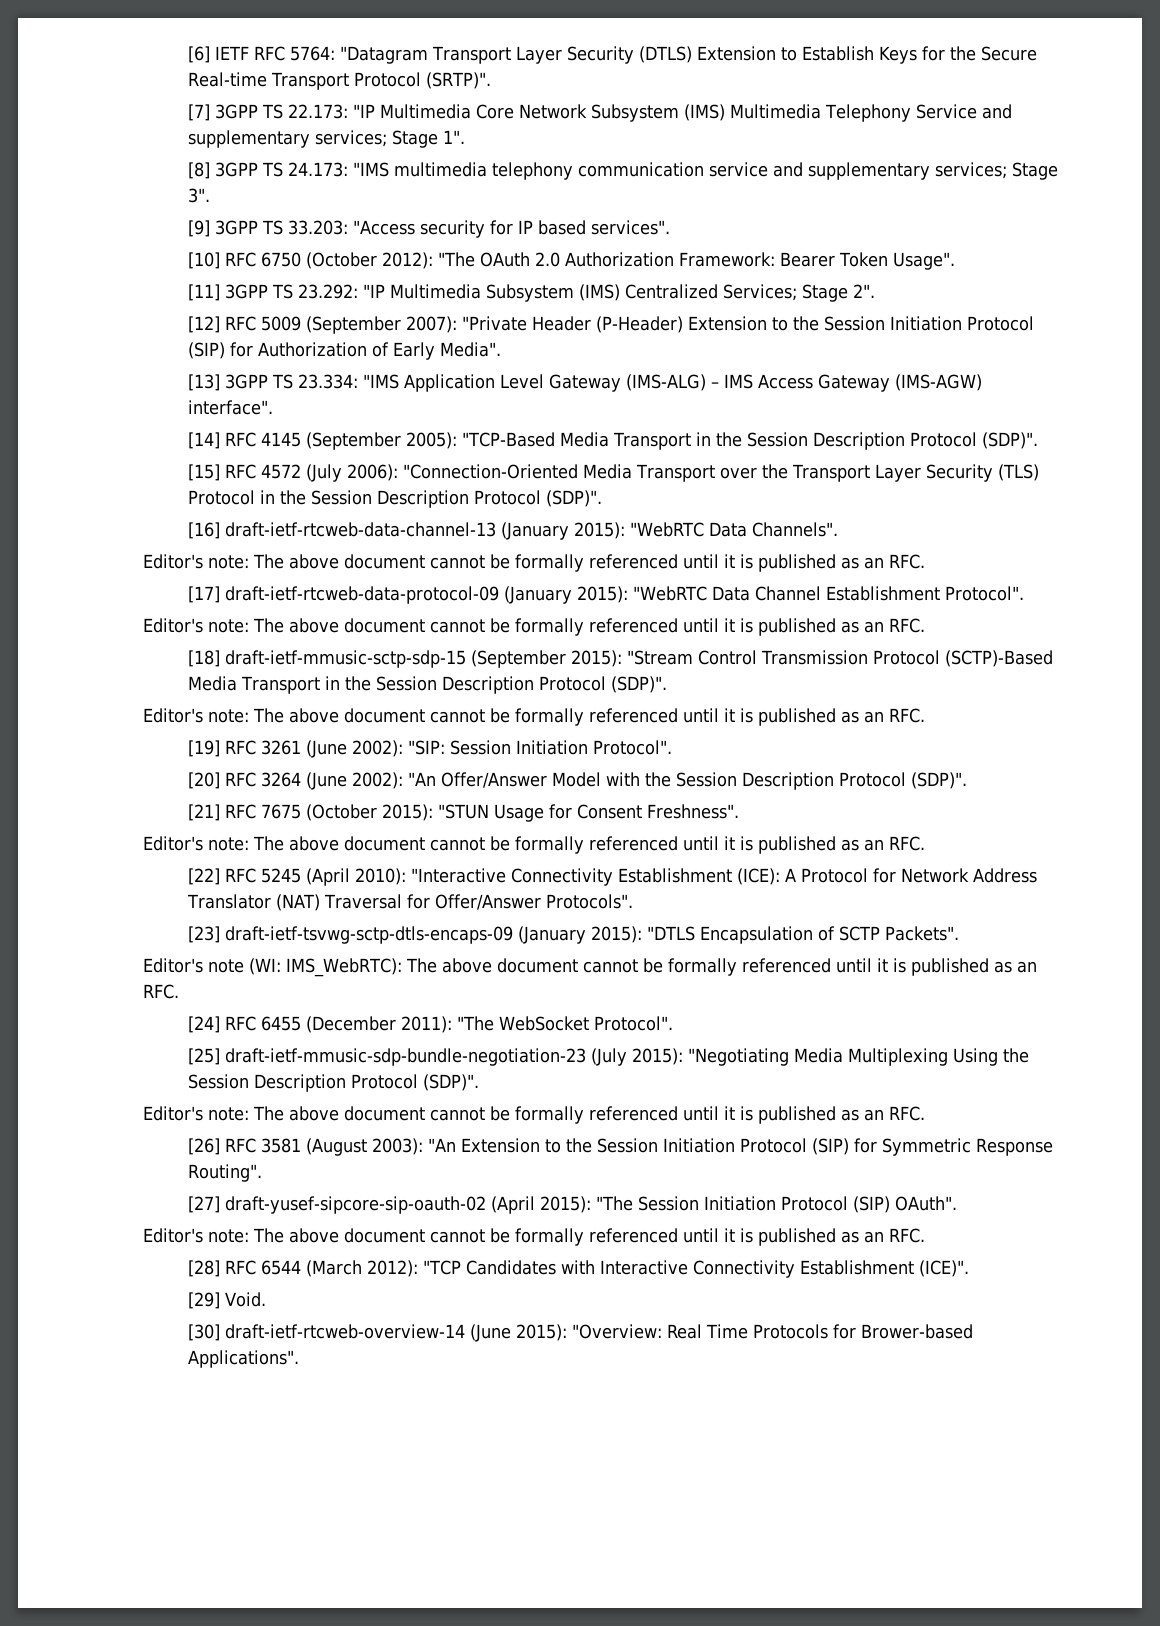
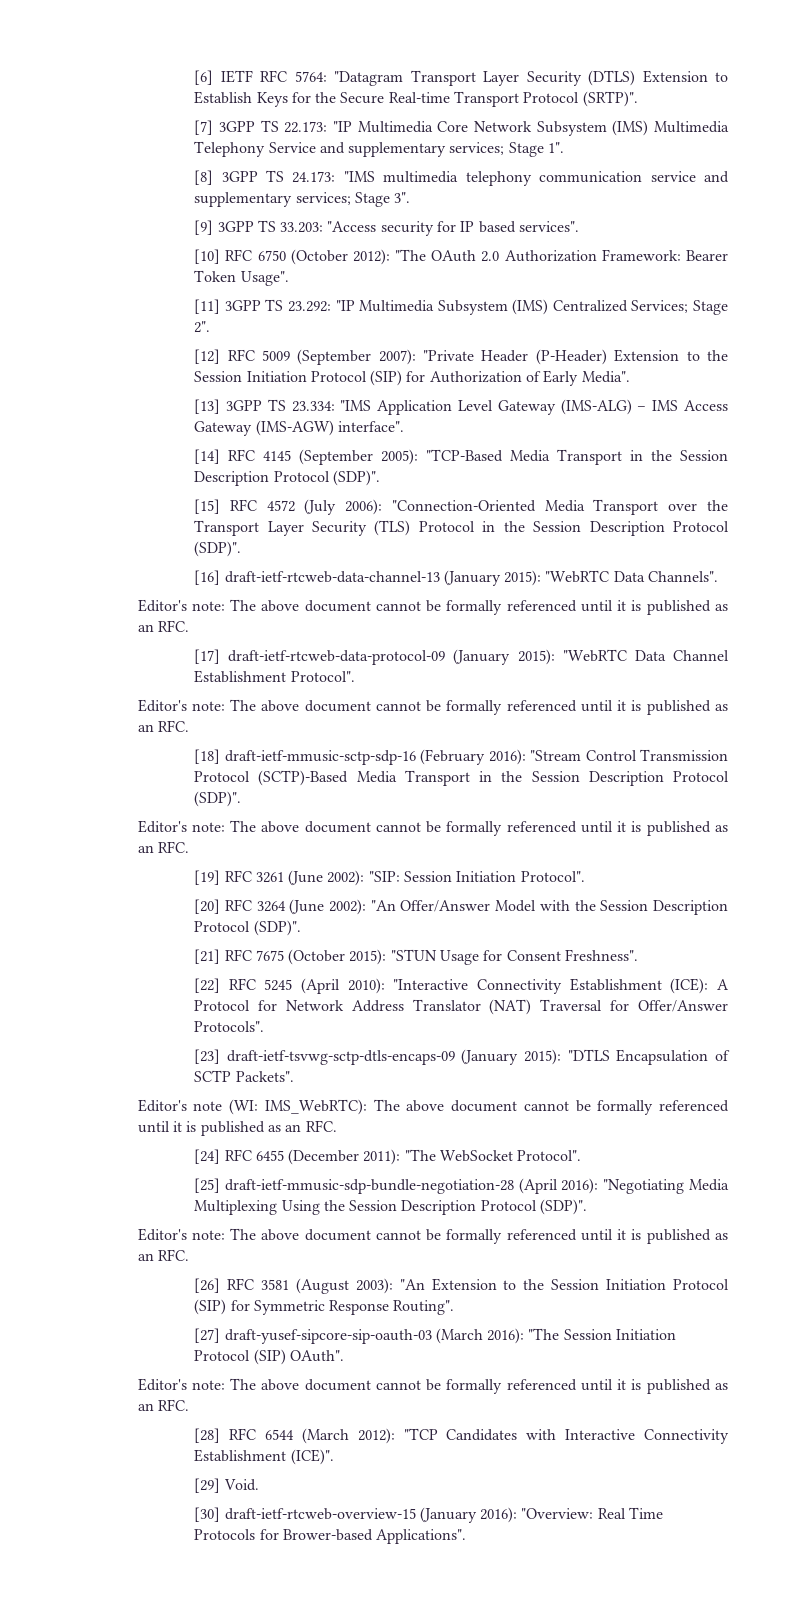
[224,650,622,668] draft-ietf-mmusic-sctp-sdp-15 (September 2015): -> [224,749,526,765] draft-ietf-mmusic-sctp-sdp-16 (February 2016):
[142,836,925,854] // Editor's note: The above document cannot be formally referenced until it is published as an RFC. -> (639, 955) none
[224,1048,683,1066] draft-ietf-mmusic-sdp-bundle-negotiation-23 (July 2015): -> [224,1178,599,1194] draft-ietf-mmusic-sdp-bundle-negotiation-28 (April 2016):
[224,1196,591,1214] draft-yusef-sipcore-sip-oauth-02 (April 2015): -> [224,1328,525,1344] draft-yusef-sipcore-sip-oauth-03 (March 2016):
[224,1324,567,1342] draft-ietf-rtcweb-overview-14 (June 2015): -> [224,1507,518,1523] draft-ietf-rtcweb-overview-15 (January 2016):

